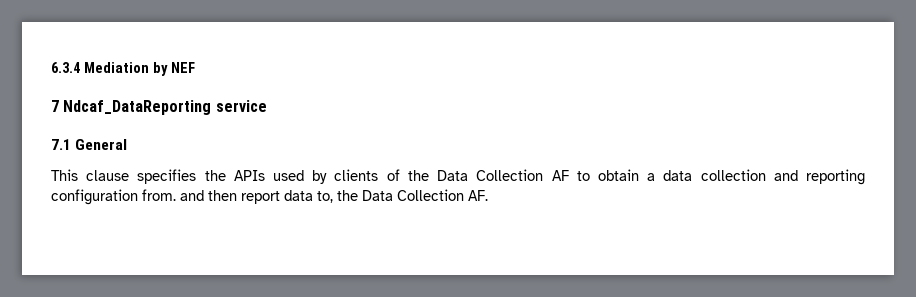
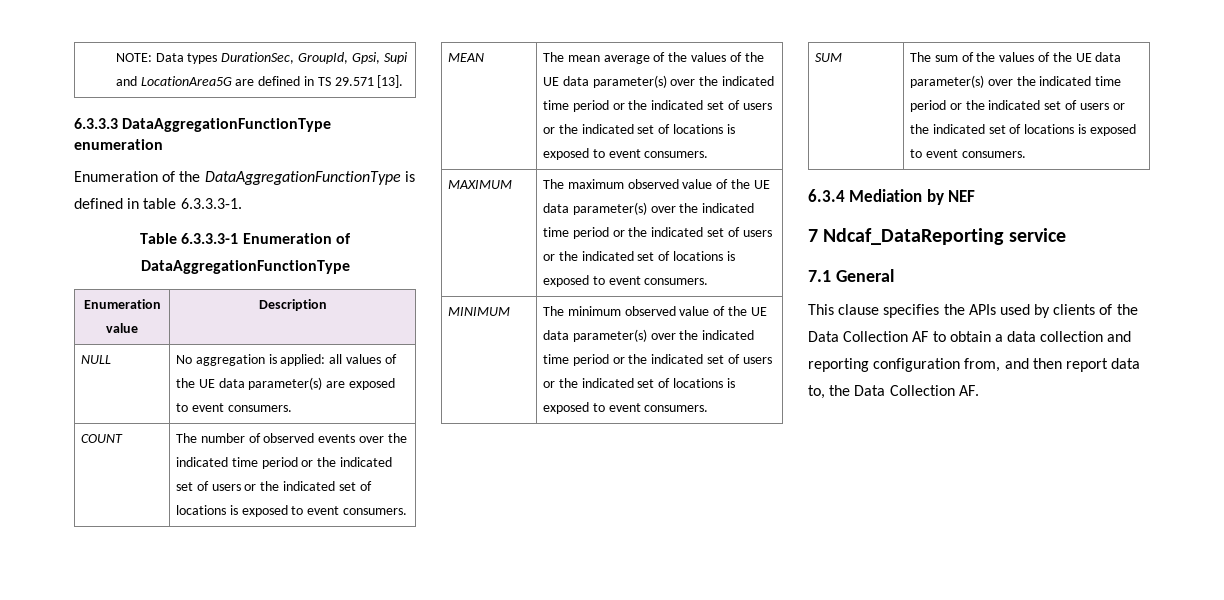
(51, 67) none -> [115,52,408,64] [115,75,404,88] [74,118,332,132] [74,139,163,150] [74,171,415,185] [74,198,242,209] [140,233,351,244] [140,260,350,274] [83,299,161,309] [106,323,138,333] [258,299,327,311] [81,355,112,364] [176,354,397,366] [176,377,395,390] [176,403,292,412] [81,434,124,443] [176,433,407,443] [176,457,392,469] [176,481,372,491] [176,505,407,517] [448,53,485,62] [543,52,764,64] [543,75,774,88] [543,100,772,112] [543,124,735,134] [543,148,709,160] [448,180,513,189] [543,179,770,189] [543,202,755,215] [543,227,772,239] [543,251,735,261] [543,275,709,287] [448,307,511,316] [543,306,767,316] [543,329,755,342] [543,354,772,366] [543,378,735,388] [543,402,709,414] [815,53,843,62] [910,52,1122,62] [910,75,1122,88] [910,100,1125,112] [910,124,1136,136] [910,149,1026,158] NOTE: Data types DurationSec, GroupId, Gpsi, Supi and LocationArea5G are defined in TS 29.571 [13]. // 6.3.3.3 DataAggregationFunctionType enumeration // Enumeration of the DataAggregationFunctionType is defined in table 6.3.3.3-1. // Table 6.3.3.3-1 Enumeration of DataAggregationFunctionType // Enumeration value | Description // NULL | No aggregation is applied: all values of the UE data parameter(s) are exposed to event consumers. // COUNT | The number of observed events over the indicated time period or the indicated set of users or the indicated set of locations is exposed to event consumers. // MEAN | The mean average of the values of the UE data parameter(s) over the indicated time period or the indicated set of users or the indicated set of locations is exposed to event consumers. // MAXIMUM | The maximum observed value of the UE data parameter(s) over the indicated time period or the indicated set of users or the indicated set of locations is exposed to event consumers. // MINIMUM | The minimum observed value of the UE data parameter(s) over the indicated time period or the indicated set of users or the indicated set of locations is exposed to event consumers. // SUM | The sum of the values of the UE data parameter(s) over the indicated time period or the indicated set of users or the indicated set of locations is exposed to event consumers. //
[142,189,176,201] from. -> [964,358,1001,372] from,

